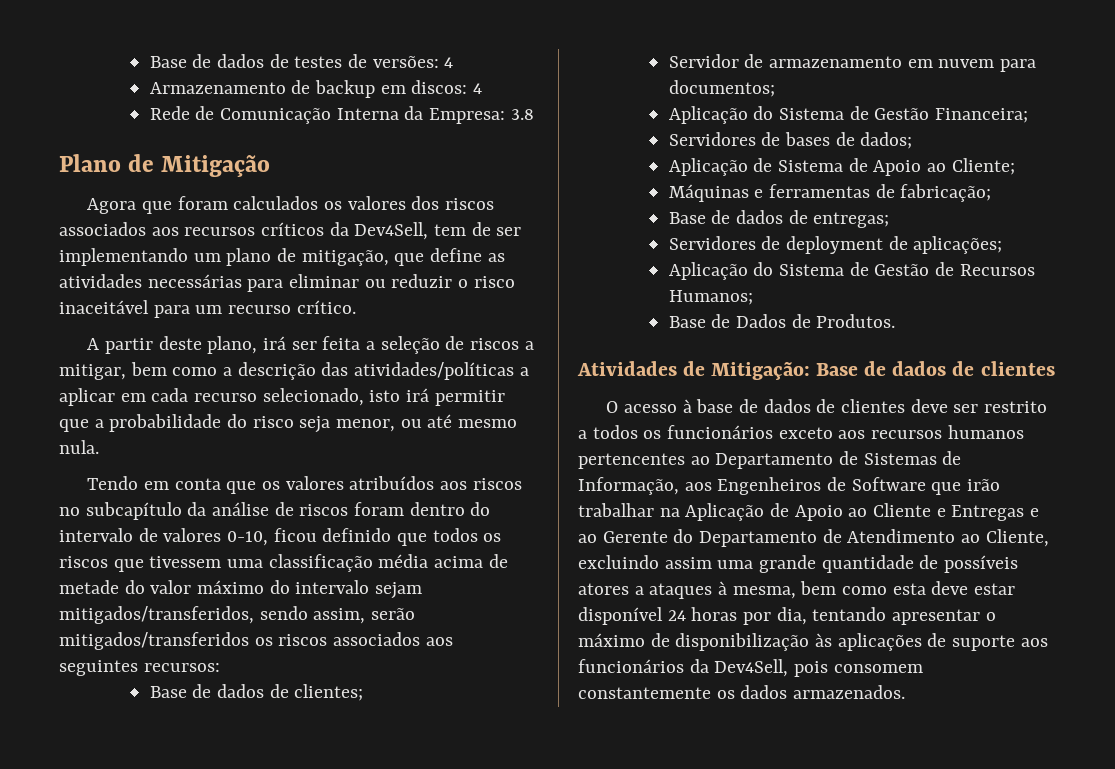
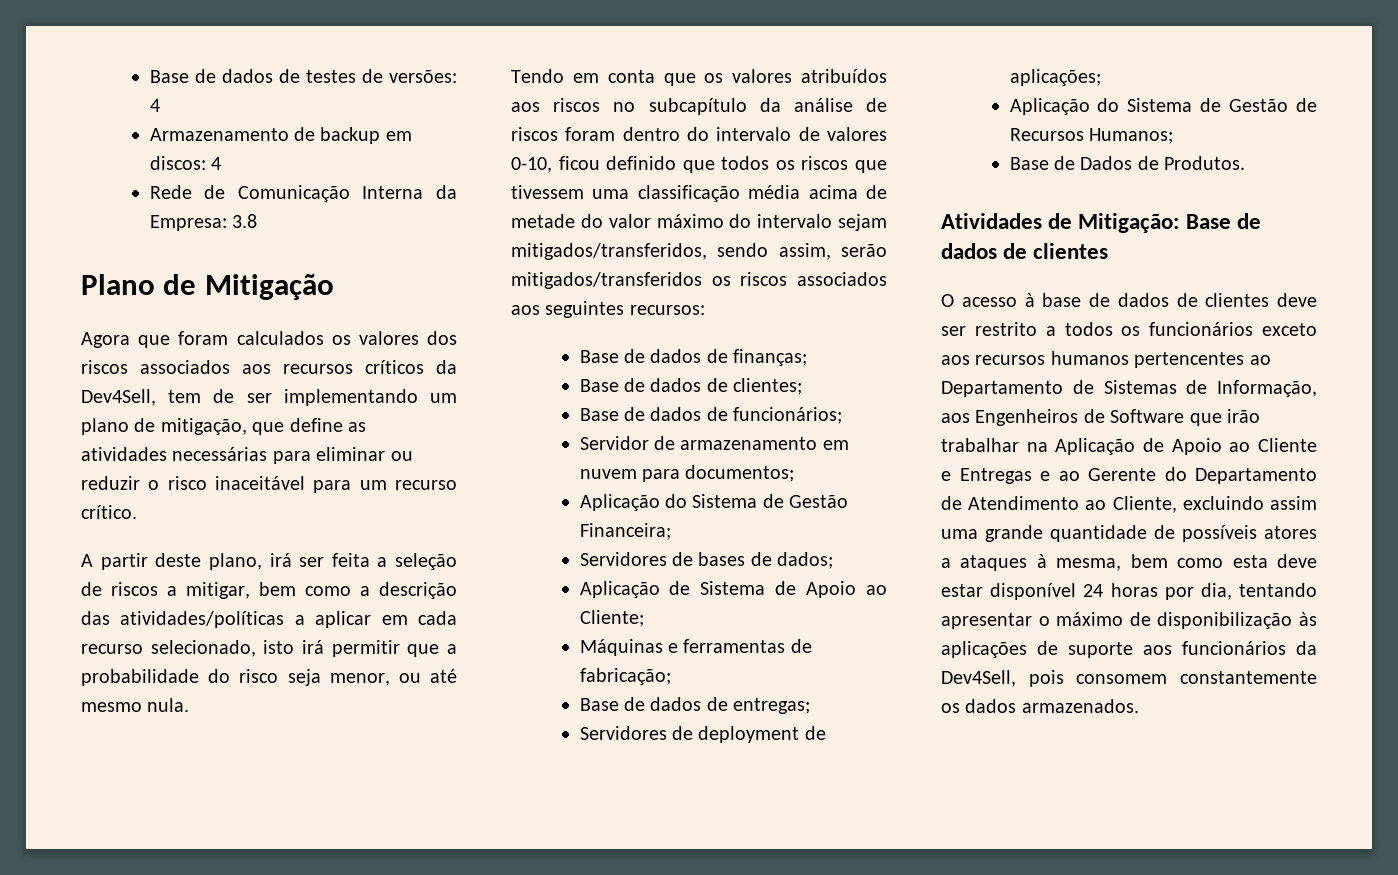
(220, 667) none -> [579,349,808,366] // Base de dados de finanças;
(364, 692) none -> [579,407,843,424] // Base de dados de funcionários;

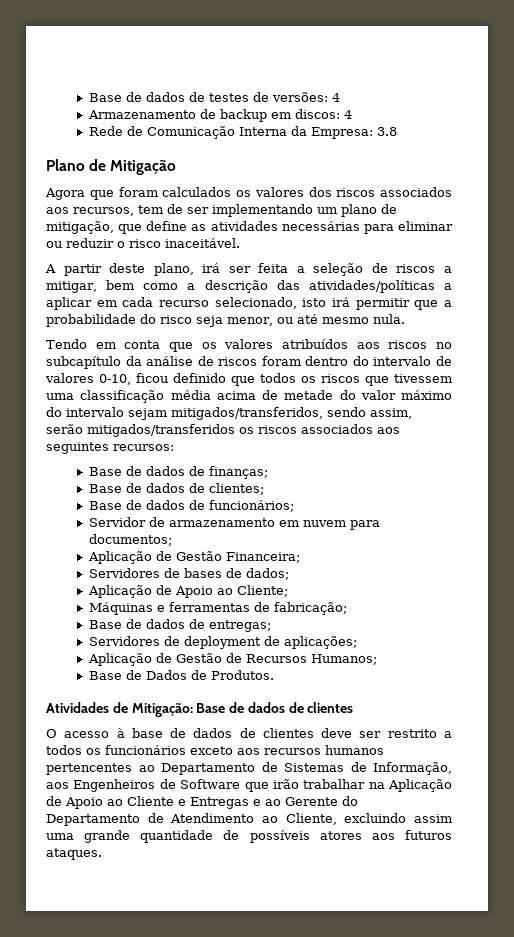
[283,360,457,374] [81,389,156,406] recursos críticos da Dev4Sell, -> [73,207,134,216] recursos,
[215,476,457,493] [81,505,137,519] inaceitável para um recurso crítico. -> [165,238,240,248] inaceitável.
[664,494,758,508] do Sistema -> (153, 557) none
[700,581,797,595] Sistema de -> (173, 590) none
[1097,98,1193,112] do Sistema -> (153, 659) none
[941,554,1317,571] [941,583,1317,600] [941,612,1317,629] [941,641,1317,658] [941,670,1317,687] [941,699,1139,713] a ataques à mesma, bem como esta deve estar disponível 24 horas por dia, tentando apresentar o máximo de disponibilização às aplicações de suporte aos funcionários da Dev4Sell, pois consomem constantemente os dados armazenados. -> [371,830,453,840] [46,848,102,860] aos futuros ataques.

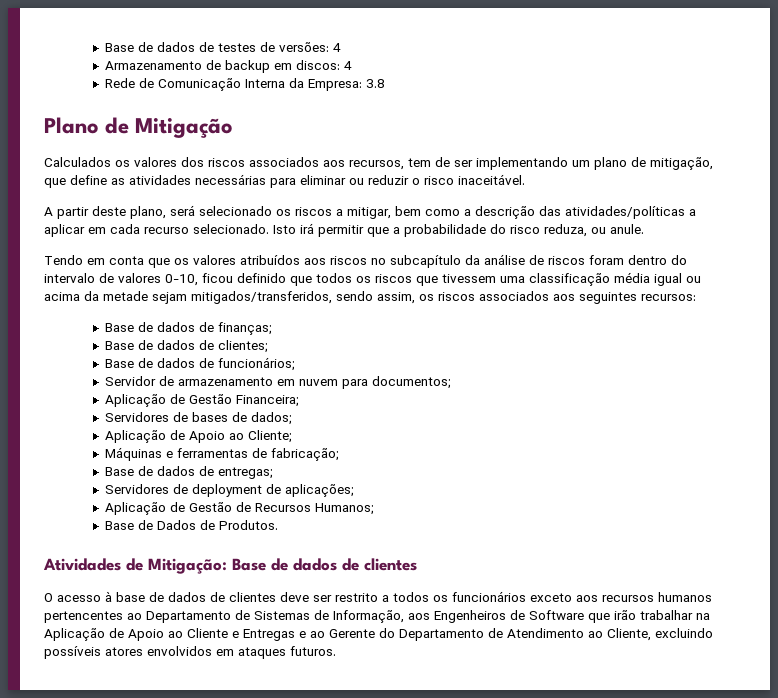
[45,187,232,200] Agora que foram calculados -> [44,157,111,167] Calculados
[202,263,388,276] irá ser feita a seleção de -> [170,205,291,216] será selecionado os
[214,297,327,309] selecionado, isto -> [193,224,296,234] selecionado. Isto
[196,314,405,327] seja menor, ou até mesmo nula. -> [544,224,644,237] reduza, ou anule.
[216,390,452,400] [46,407,124,417] acima de metade do valor máximo do intervalo -> [654,273,701,286] [44,291,148,301] igual ou acima da metade
[46,424,235,437] serão mitigados/transferidos -> (415, 298) none
[414,814,452,823] [46,830,453,843] [46,848,102,860] assim uma grande quantidade de possíveis atores aos futuros ataques. -> [44,646,336,659] possíveis atores envolvidos em ataques futuros.

